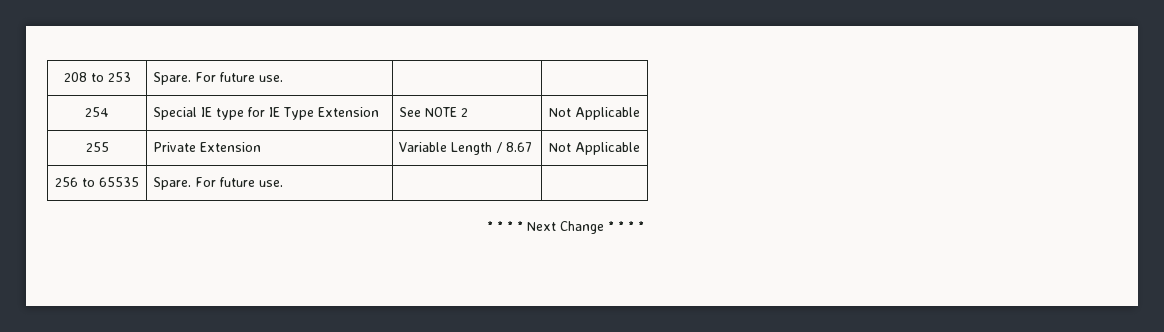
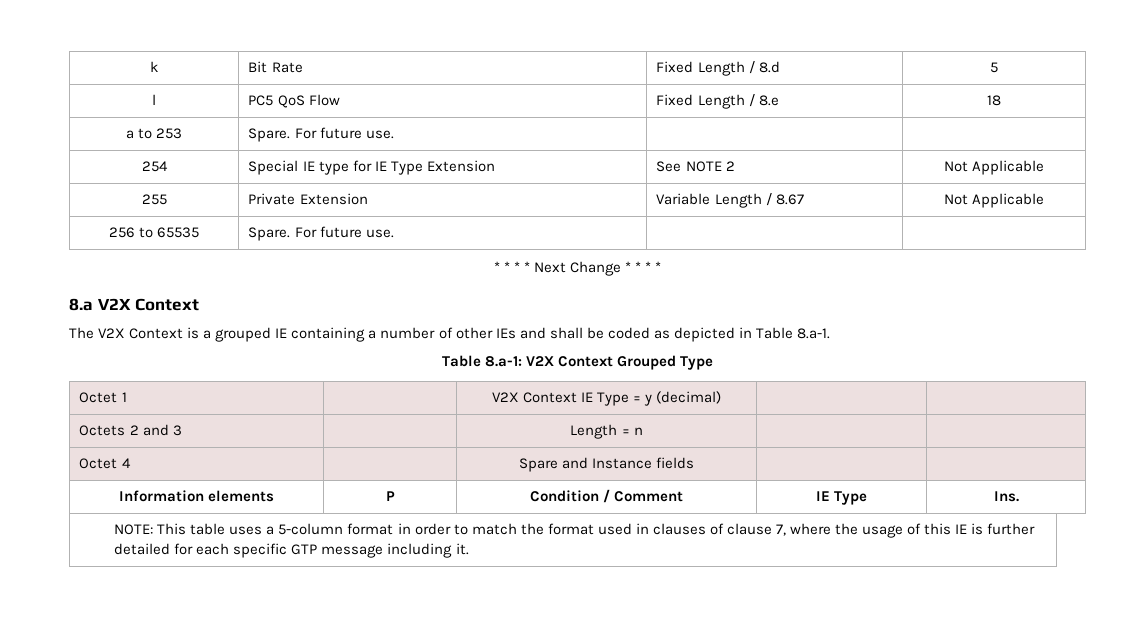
[63,72,87,82] 208 -> [150,61,158,72] [248,61,303,73] [656,61,780,76] [990,62,998,73] [152,94,156,105] [248,94,340,108] [656,94,779,109] [987,95,1001,106] [125,130,134,139] k | Bit Rate | Fixed Length / 8.d | 5 // l | PC5 QoS Flow | Fixed Length / 8.e | 18 // a
(644, 226) none -> [69,298,200,311] [69,327,831,342] [441,355,714,370] [79,392,127,403] [491,391,722,406] [79,424,182,436] [570,424,643,439] [79,458,131,469] [518,457,695,472] [118,490,275,502] [385,491,395,501] [529,489,684,503] [815,491,868,505] [993,491,1019,502] [114,523,1036,538] [114,543,469,558] // 8.a V2X Context // The V2X Context is a grouped IE containing a number of other IEs and shall be coded as depicted in Table 8.a-1. // Table 8.a-1: V2X Context Grouped Type // Octet 1 | | V2X Context IE Type = y (decimal) | | // Octets 2 and 3 | | Length = n | | // Octet 4 | | Spare and Instance fields | | // Information elements | P | Condition / Comment | IE Type | Ins. // NOTE: This table uses a 5-column format in order to match the format used in clauses of clause 7, where the usage of this IE is further detailed for each specific GTP message including it.

